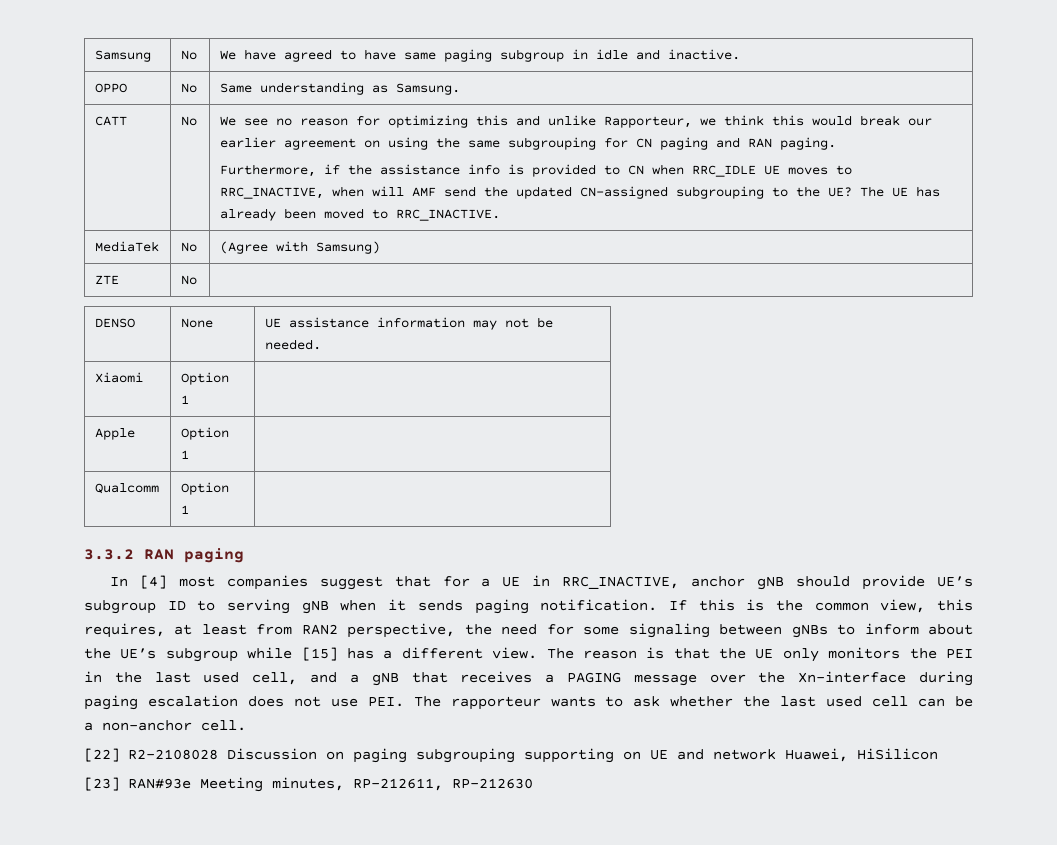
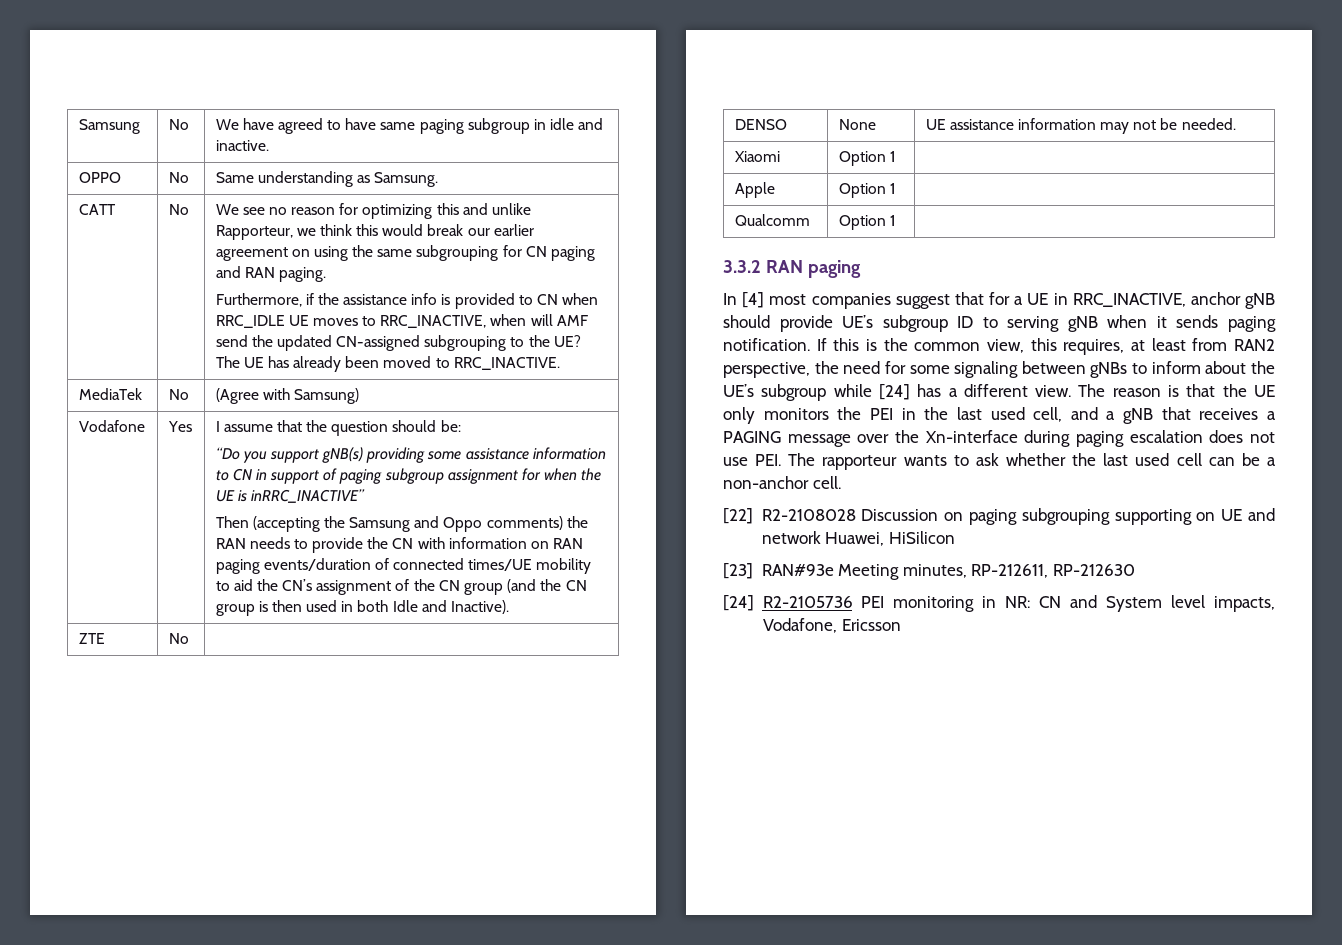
(380, 247) none -> [78,420,145,432] [167,421,192,432] [215,420,461,436] [215,447,606,463] [215,468,602,484] [215,489,365,503] [215,516,588,532] [215,537,584,553] [215,558,592,574] [215,579,587,595] [215,600,510,616] // Vodafone | Yes | I assume that the question should be: // “Do you support gNB(s) providing some assistance information to CN in support of paging subgroup assignment for when the UE is inRRC_INACTIVE” // Then (accepting the Samsung and Oppo comments) the RAN needs to provide the CN with information on RAN paging events/duration of connected times/UE mobility to aid the CN’s assignment of the CN group (and the CN group is then used in both Idle and Inactive).
[301,647,338,661] [15] -> [878,384,910,400] [24]
(533, 783) none -> [723,595,1275,612] [762,618,902,633] // [24] R2-2105736 PEI monitoring in NR: CN and System level impacts, Vodafone, Ericsson

